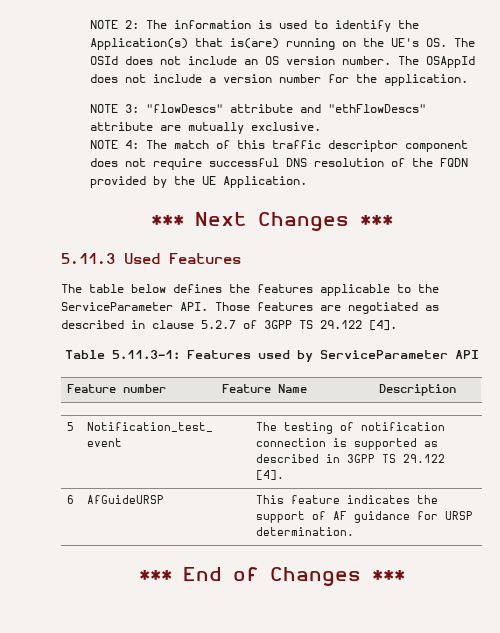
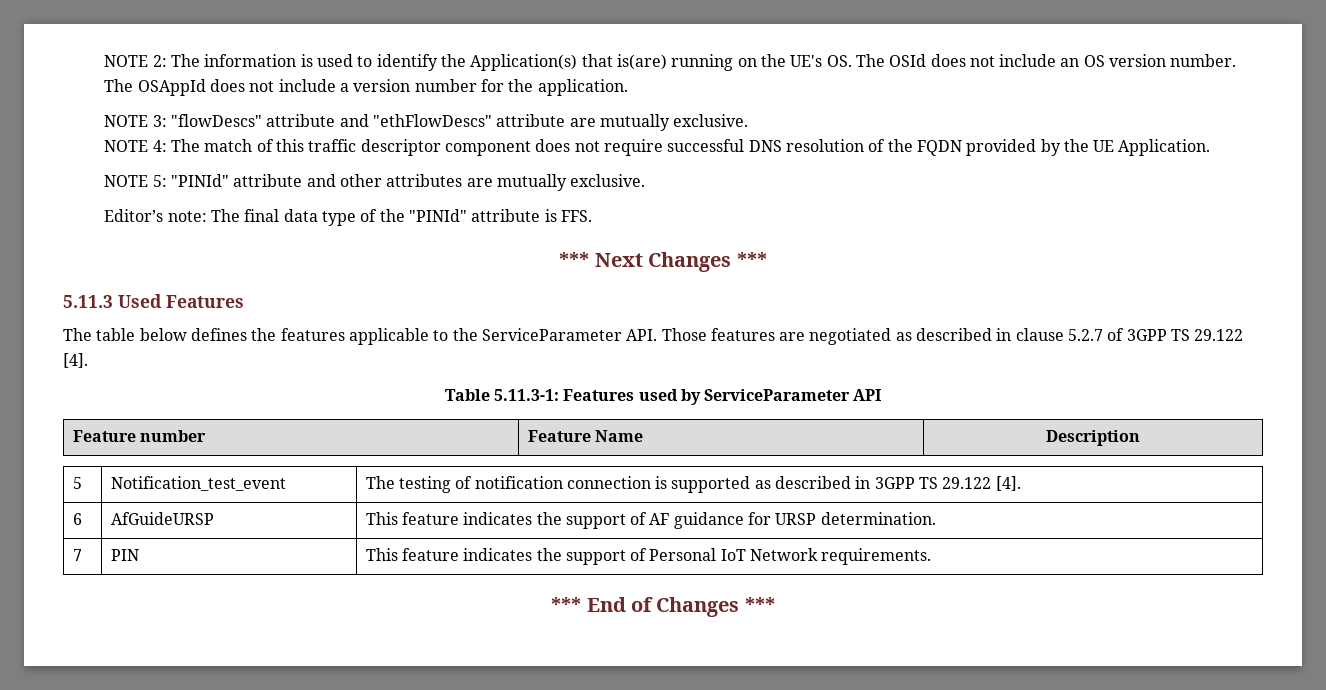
(308, 182) none -> [104,174,646,191] [104,209,592,226] // NOTE 5: "PINId" attribute and other attributes are mutually exclusive. // Editor’s note: The final data type of the "PINId" attribute is FFS.
(355, 531) none -> [72,549,82,561] [110,549,139,561] [365,548,932,565] // 7 | PIN | This feature indicates the support of Personal IoT Network requirements.

